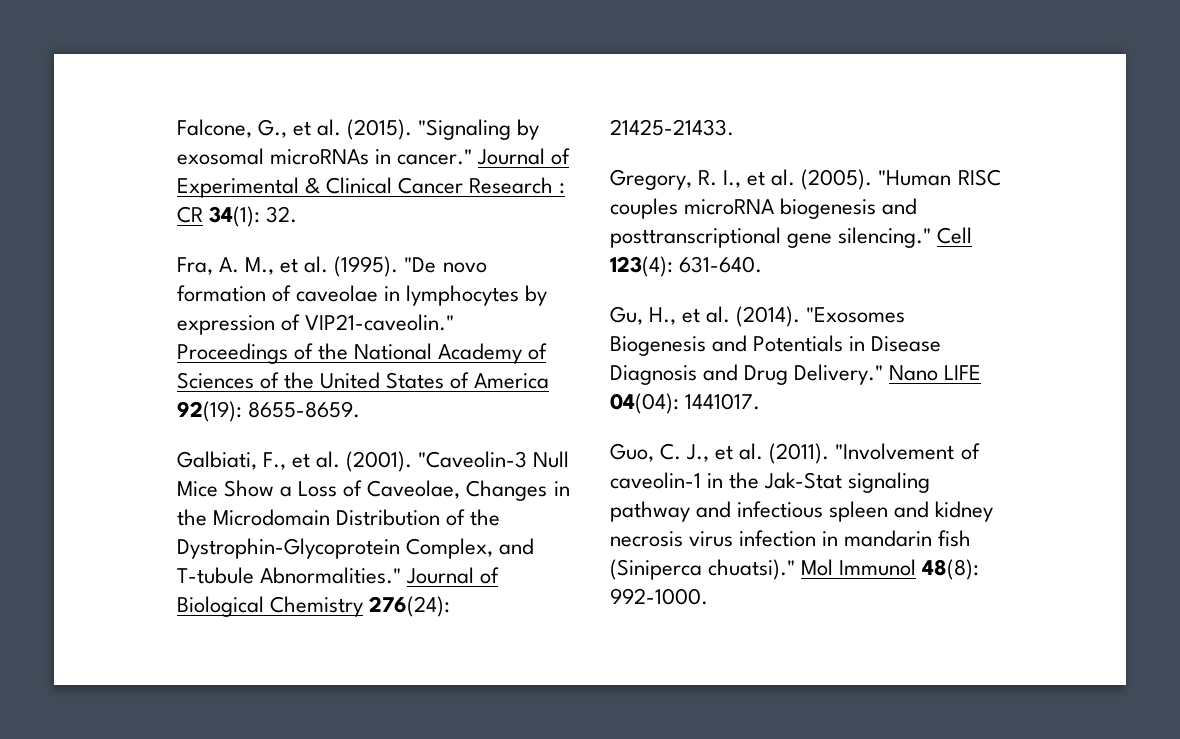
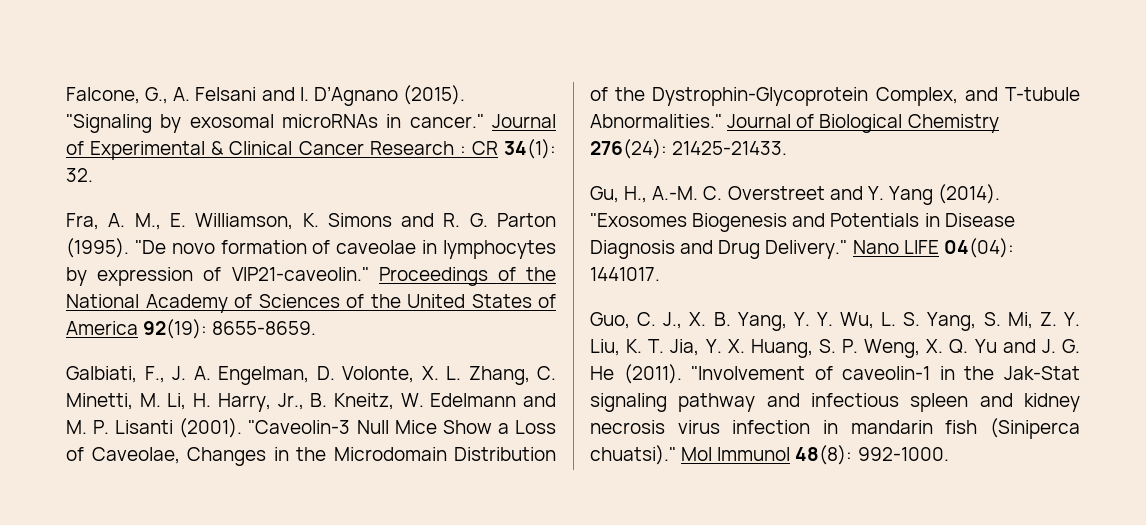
[293,119,342,136] et al. -> [173,86,398,106] A. Felsani and I. D’Agnano
[280,256,329,273] et al. -> [169,213,556,230] E. Williamson, K. Simons and R. G. Parton
[292,451,341,468] et al. -> [172,366,556,385] [66,393,556,412] [66,420,174,434] J. A. Engelman, D. Volonte, X. L. Zhang, C. Minetti, M. Li, H. Harry, Jr., B. Kneitz, W. Edelmann and M. P. Lisanti
[610,169,1001,190] [610,198,918,219] [610,227,973,248] [610,256,763,277] [610,306,731,325] Gregory, R. I., et al. (2005). "Human RISC couples microRNA biogenesis and posttranscriptional gene silencing." Cell 123(4): 631-640. // Gu, H., et al. -> [590,186,933,205] Gu, H., A.-M. C. Overstreet and Y. Yang
[715,443,764,460] et al. -> [689,312,1080,331] [590,339,1080,358] [590,366,614,380] X. B. Yang, Y. Y. Wu, L. S. Yang, S. Mi, Z. Y. Liu, K. T. Jia, Y. X. Huang, S. P. Weng, X. Q. Yu and J. G. He

